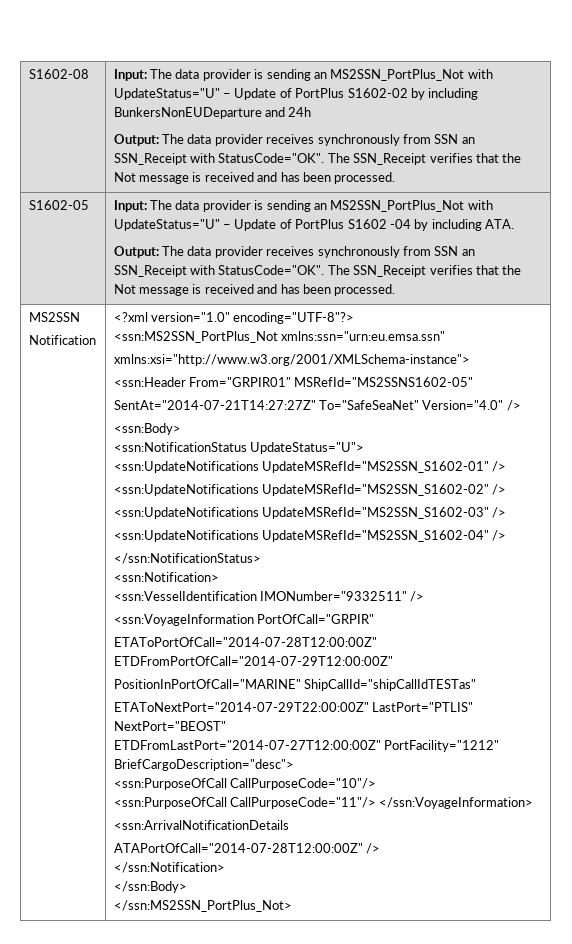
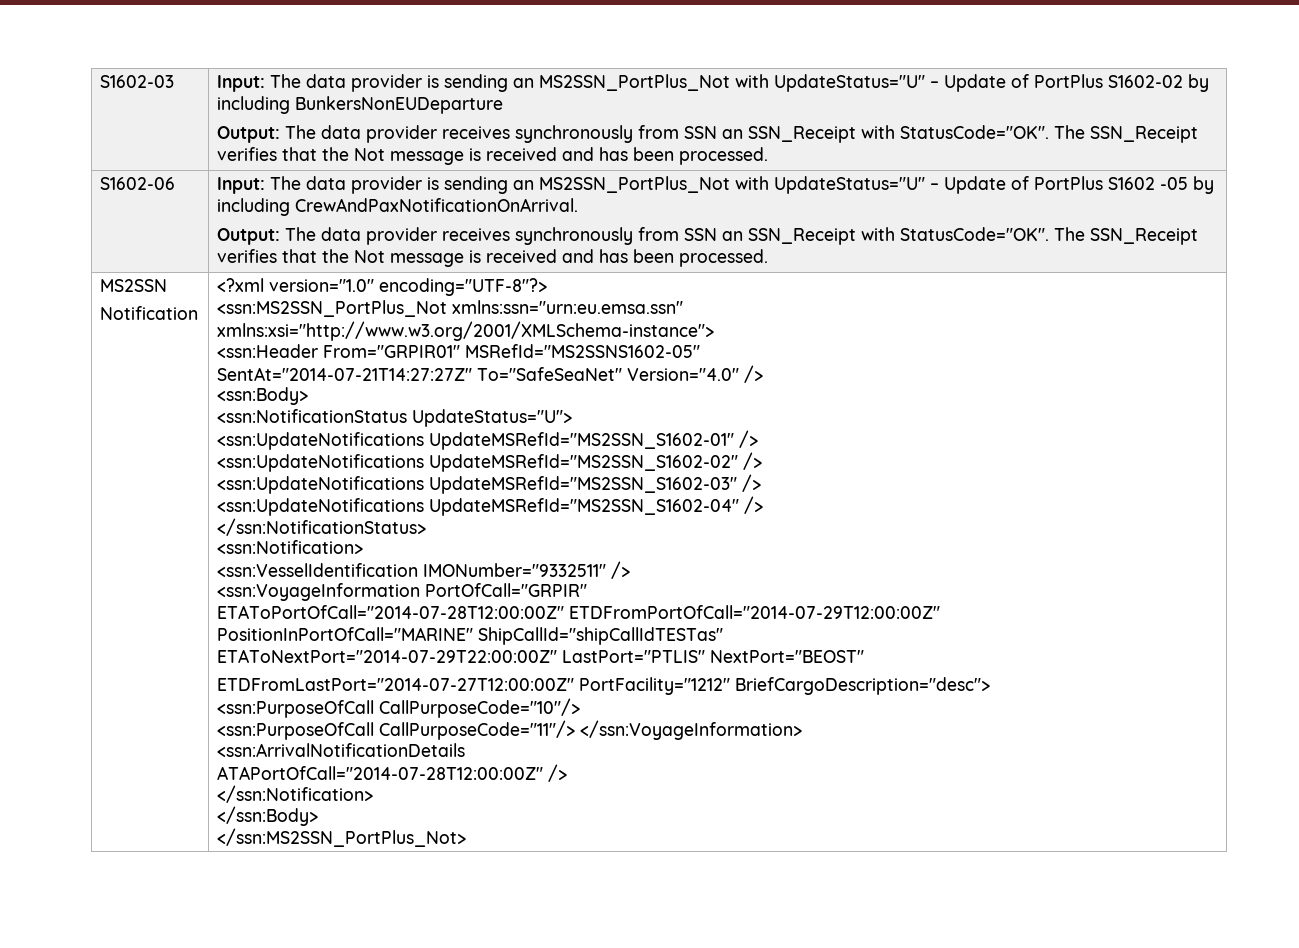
[28,69,89,79] S1602-08 -> [100,75,175,88] S1602-03
[265,107,312,117] and 24h -> (504, 105) none
[28,200,89,210] S1602-05 -> [100,177,176,190] S1602-06
[389,219,515,231] -04 by including ATA. -> [1160,176,1215,194] [217,198,579,216] -05 by including CrewAndPaxNotificationOnArrival.

